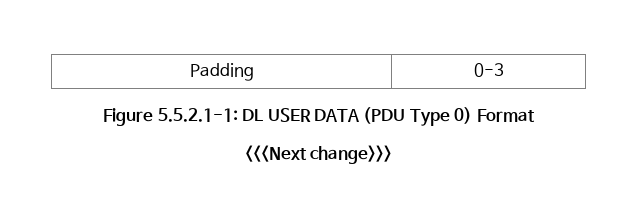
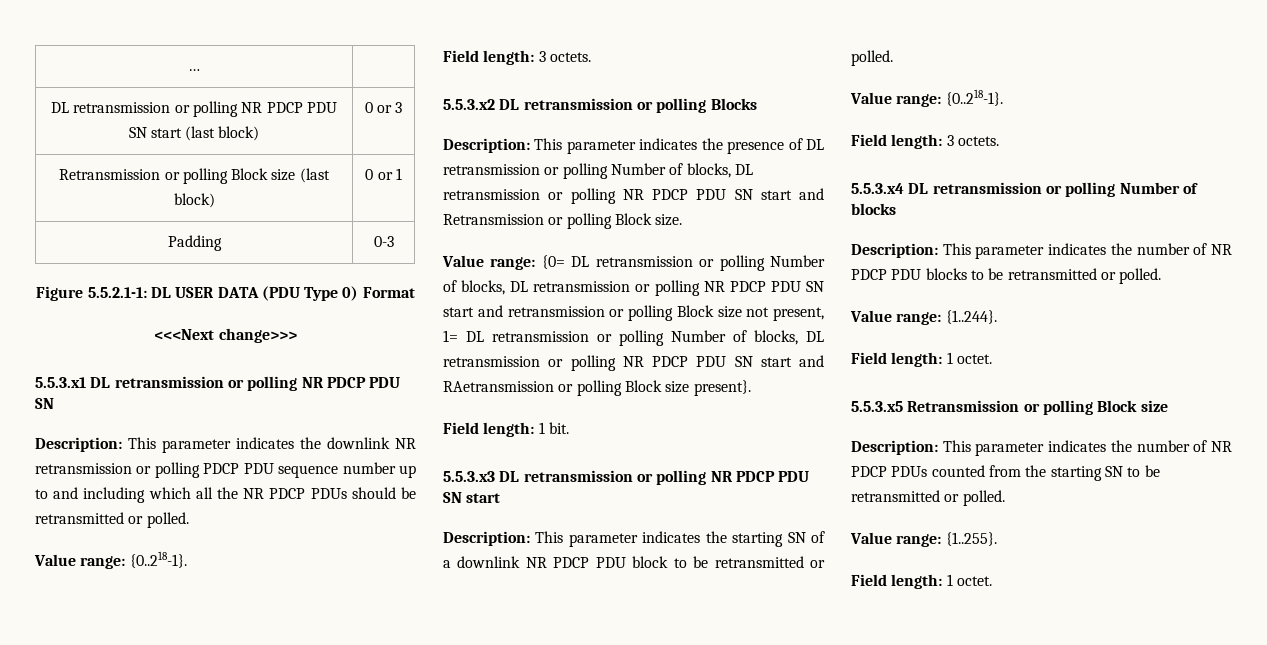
(189, 72) none -> [188,69,200,71] [51,101,337,117] [128,126,260,141] [364,102,403,113] [59,168,330,184] [173,193,215,208] [365,168,402,180] … | // DL retransmission or polling NR PDCP PDU SN start (last block) | 0 or 3 // Retransmission or polling Block size (last block) | 0 or 1 //
(393, 154) none -> [35,376,401,391] [35,398,54,409] [35,437,416,453] [35,462,416,478] [35,487,416,503] [35,512,189,528] [34,551,187,569] [443,50,591,65] [443,98,757,113] [443,138,824,154] [443,163,753,179] [443,188,824,204] [443,213,683,229] [442,255,825,271] [443,280,824,296] [443,305,824,321] [443,330,824,346] [443,355,824,371] [443,380,751,396] [443,422,569,437] [443,470,810,485] [443,492,501,503] [443,531,825,547] [443,556,825,568] [851,50,893,66] [850,89,1003,107] [851,134,999,149] [851,182,1198,197] [851,203,896,215] [851,243,1232,259] [851,268,1162,284] [850,310,997,325] [851,352,992,367] [851,400,1168,415] [851,440,1232,456] [851,465,1160,481] [851,490,1005,506] [850,532,997,547] [851,574,992,589] // 5.5.3.x1 DL retransmission or polling NR PDCP PDU SN // Description: This parameter indicates the downlink NR retransmission or polling PDCP PDU sequence number up to and including which all the NR PDCP PDUs should be retransmitted or polled. // Value range: {0..218-1}. // Field length: 3 octets. // 5.5.3.x2 DL retransmission or polling Blocks // Description: This parameter indicates the presence of DL retransmission or polling Number of blocks, DL retransmission or polling NR PDCP PDU SN start and Retransmission or polling Block size. // Value range: {0= DL retransmission or polling Number of blocks, DL retransmission or polling NR PDCP PDU SN start and retransmission or polling Block size not present, 1= DL retransmission or polling Number of blocks, DL retransmission or polling NR PDCP PDU SN start and RAetransmission or polling Block size present}. // Field length: 1 bit. // 5.5.3.x3 DL retransmission or polling NR PDCP PDU SN start // Description: This parameter indicates the starting SN of a downlink NR PDCP PDU block to be retransmitted or polled. // Value range: {0..218-1}. // Field length: 3 octets. // 5.5.3.x4 DL retransmission or polling Number of blocks // Description: This parameter indicates the number of NR PDCP PDU blocks to be retransmitted or polled. // Value range: {1..244}. // Field length: 1 octet. // 5.5.3.x5 Retransmission or polling Block size // Description: This parameter indicates the number of NR PDCP PDUs counted from the starting SN to be retransmitted or polled. // Value range: {1..255}. // Field length: 1 octet.

